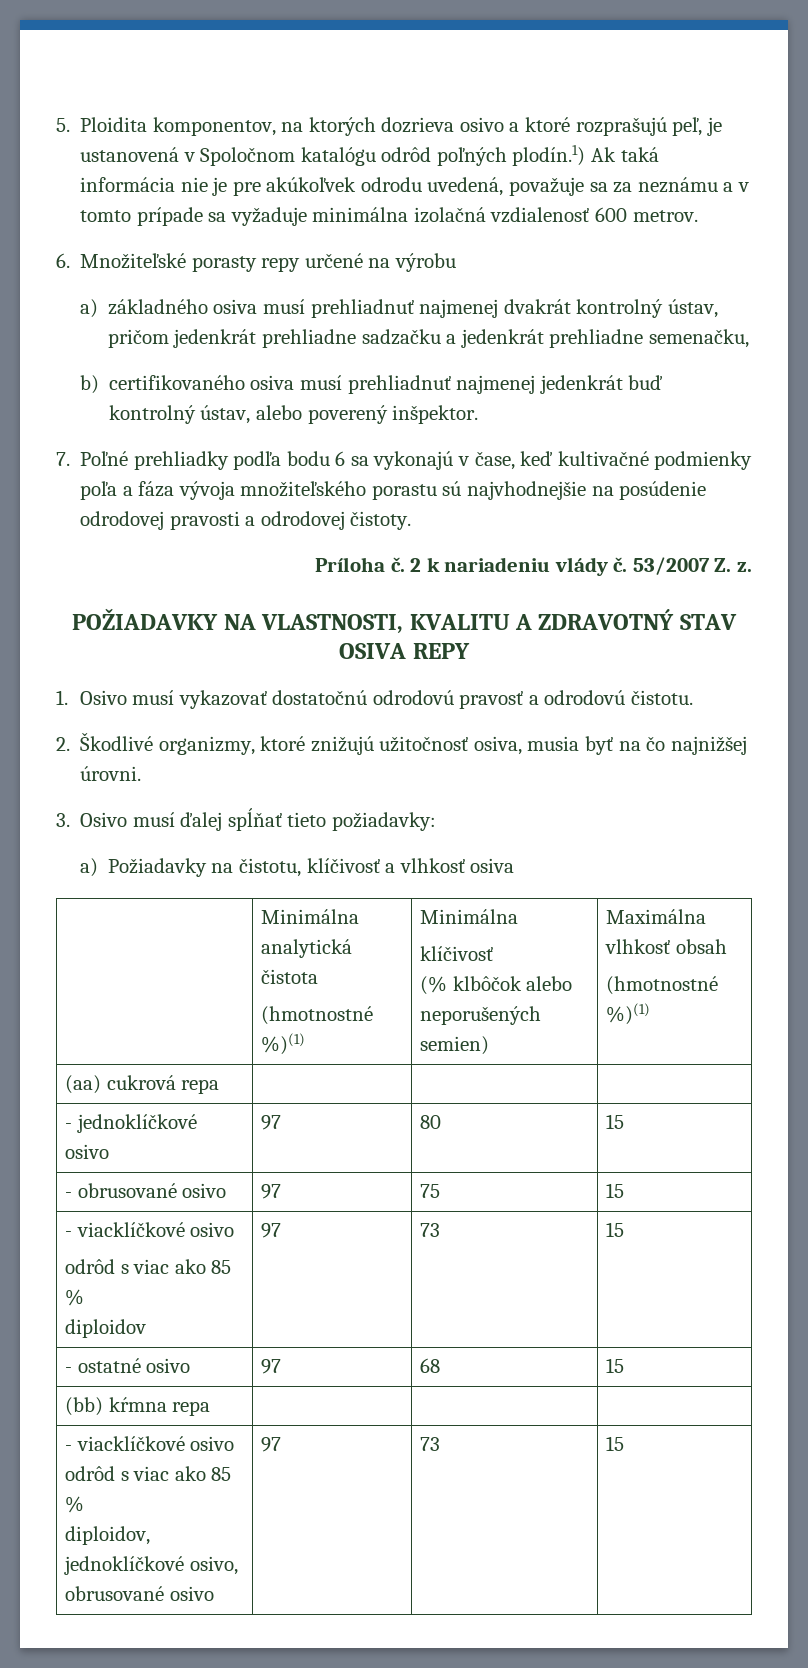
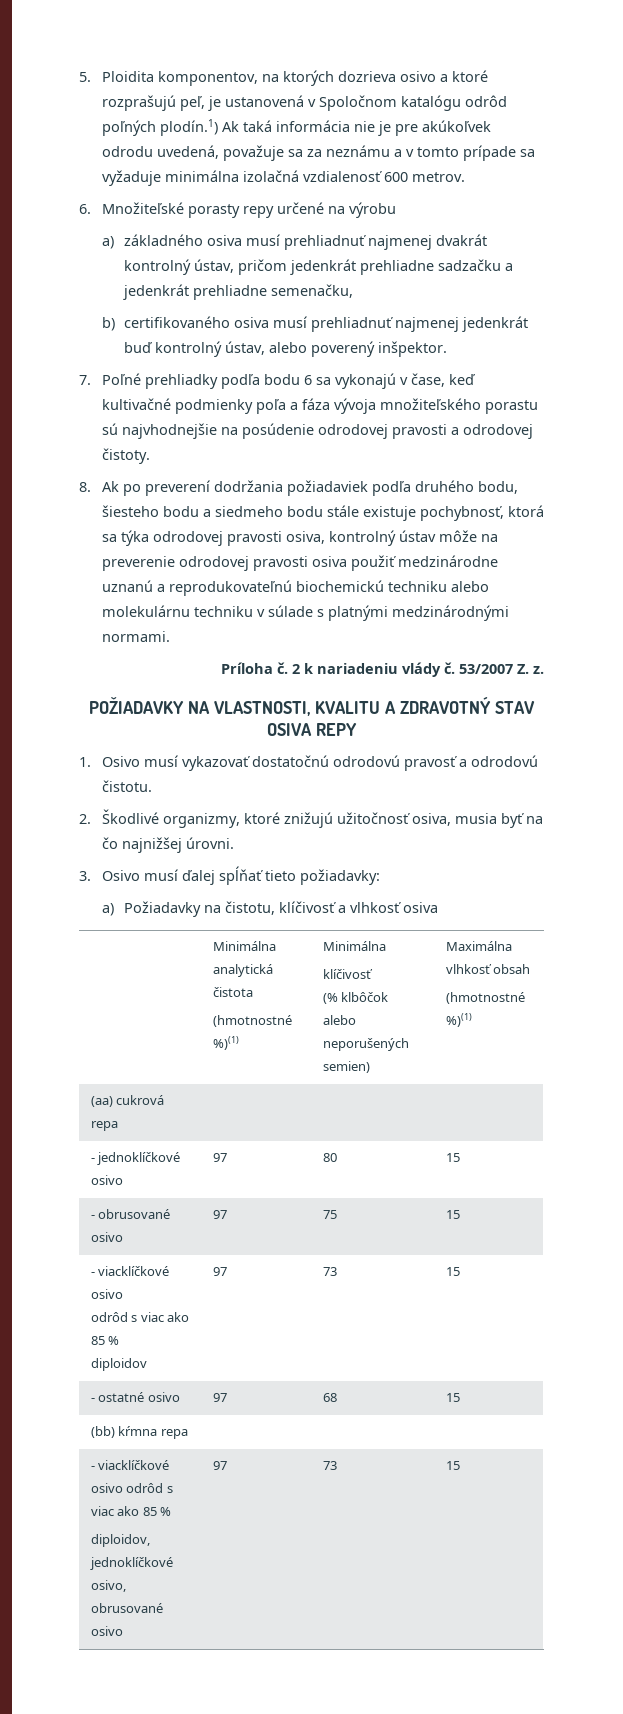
(412, 520) none -> [79,480,518,496] [101,505,544,521] [101,530,498,546] [101,555,498,571] [101,580,489,596] [101,605,509,621] [101,631,170,642] // 8. Ak po preverení dodržania požiadaviek podľa druhého bodu, šiesteho bodu a siedmeho bodu stále existuje pochybnosť, ktorá sa týka odrodovej pravosti osiva, kontrolný ústav môže na preverenie odrodovej pravosti osiva použiť medzinárodne uznanú a reprodukovateľnú biochemickú techniku alebo molekulárnu techniku v súlade s platnými medzinárodnými normami.

